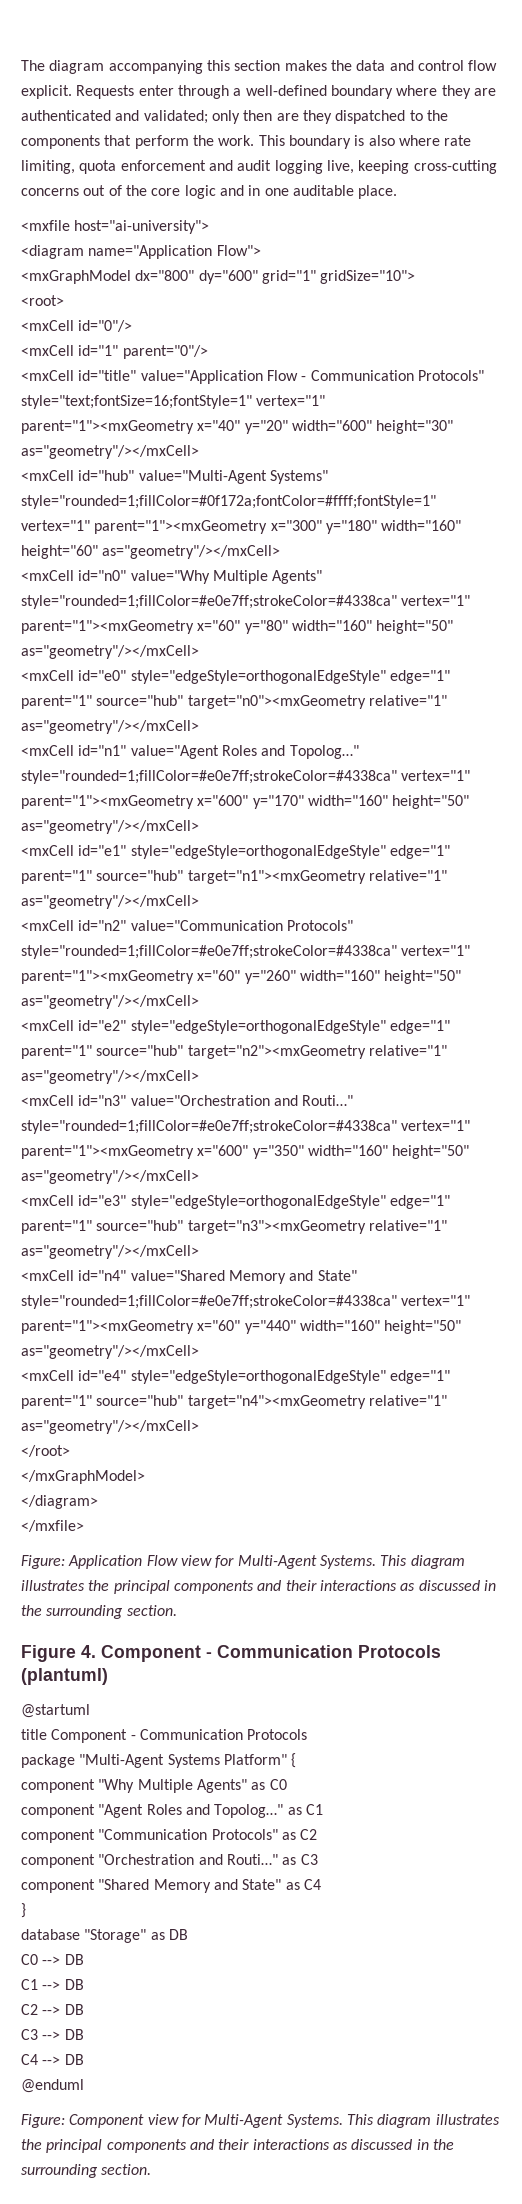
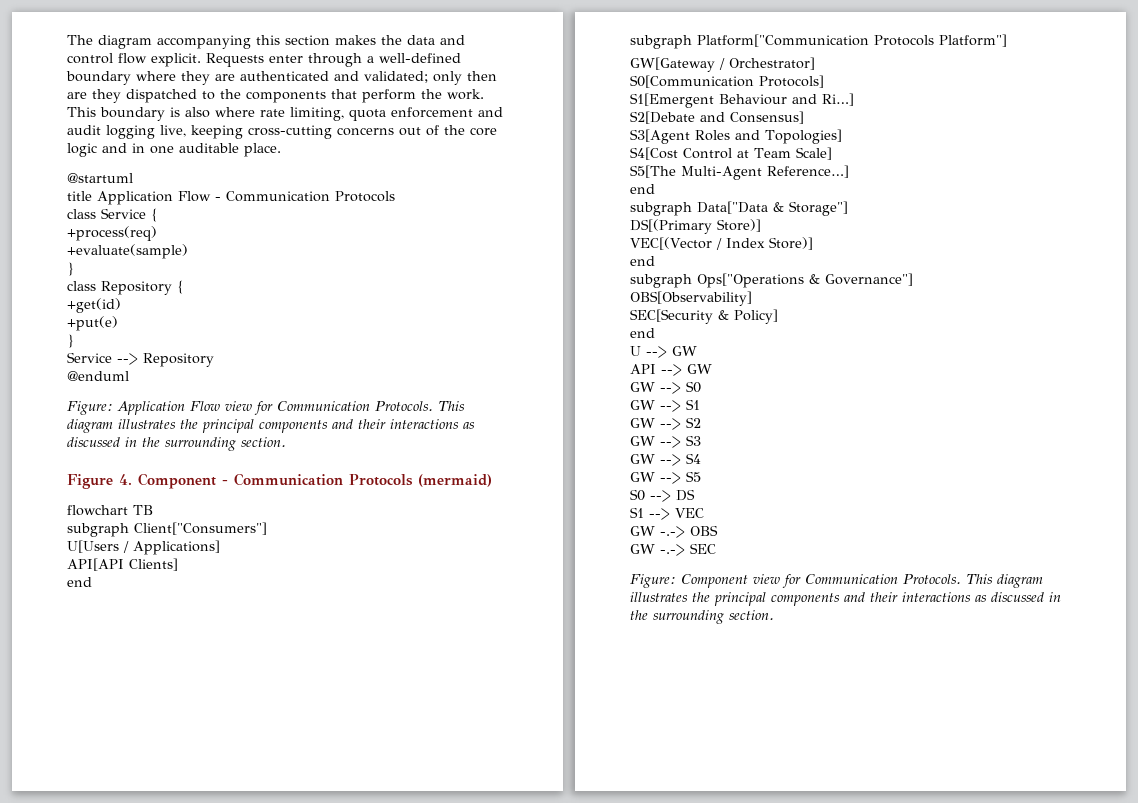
[21,220,210,234] [21,245,261,259] [21,270,416,284] [21,295,64,306] [21,320,133,332] [21,345,208,359] [21,370,484,384] [21,395,326,409] [21,420,454,434] [21,445,199,459] [21,470,328,484] [21,495,436,509] [21,520,462,534] [21,545,281,559] [21,570,323,584] [21,595,471,609] [21,620,454,634] [21,645,199,659] [21,670,450,684] [21,695,447,709] [21,720,199,734] [21,745,359,759] [21,770,471,784] [21,795,470,809] [21,820,199,834] [21,845,450,859] [21,870,447,884] [21,895,199,909] [21,920,353,931] [21,945,471,959] [21,970,462,984] [21,995,199,1009] [21,1020,450,1034] [21,1045,447,1059] [21,1070,199,1084] [21,1095,354,1106] [21,1120,471,1134] [21,1145,470,1159] [21,1170,199,1184] [21,1195,450,1209] [21,1220,447,1234] [21,1245,199,1259] [21,1270,357,1284] [21,1295,471,1309] [21,1320,462,1334] [21,1345,199,1359] [21,1370,450,1384] [21,1395,447,1409] [21,1420,199,1434] [21,1445,70,1457] [21,1470,145,1484] [21,1495,98,1509] [21,1520,84,1532] <mxfile host="ai-university"> // <diagram name="Application Flow"> // <mxGraphModel dx="800" dy="600" grid="1" gridSize="10"> // <root> // <mxCell id="0"/> // <mxCell id="1" parent="0"/> // <mxCell id="title" value="Application Flow - Communication Protocols" style="text;fontSize=16;fontStyle=1" vertex="1" parent="1"><mxGeometry x="40" y="20" width="600" height="30" as="geometry"/></mxCell> // <mxCell id="hub" value="Multi-Agent Systems" style="rounded=1;fillColor=#0f172a;fontColor=#ffff;fontStyle=1" vertex="1" parent="1"><mxGeometry x="300" y="180" width="160" height="60" as="geometry"/></mxCell> // <mxCell id="n0" value="Why Multiple Agents" style="rounded=1;fillColor=#e0e7ff;strokeColor=#4338ca" vertex="1" parent="1"><mxGeometry x="60" y="80" width="160" height="50" as="geometry"/></mxCell> // <mxCell id="e0" style="edgeStyle=orthogonalEdgeStyle" edge="1" parent="1" source="hub" target="n0"><mxGeometry relative="1" as="geometry"/></mxCell> // <mxCell id="n1" value="Agent Roles and Topolog…" style="rounded=1;fillColor=#e0e7ff;strokeColor=#4338ca" vertex="1" parent="1"><mxGeometry x="600" y="170" width="160" height="50" as="geometry"/></mxCell> // <mxCell id="e1" style="edgeStyle=orthogonalEdgeStyle" edge="1" parent="1" source="hub" target="n1"><mxGeometry relative="1" as="geometry"/></mxCell> // <mxCell id="n2" value="Communication Protocols" style="rounded=1;fillColor=#e0e7ff;strokeColor=#4338ca" vertex="1" parent="1"><mxGeometry x="60" y="260" width="160" height="50" as="geometry"/></mxCell> // <mxCell id="e2" style="edgeStyle=orthogonalEdgeStyle" edge="1" parent="1" source="hub" target="n2"><mxGeometry relative="1" as="geometry"/></mxCell> // <mxCell id="n3" value="Orchestration and Routi…" style="rounded=1;fillColor=#e0e7ff;strokeColor=#4338ca" vertex="1" parent="1"><mxGeometry x="600" y="350" width="160" height="50" as="geometry"/></mxCell> // <mxCell id="e3" style="edgeStyle=orthogonalEdgeStyle" edge="1" parent="1" source="hub" target="n3"><mxGeometry relative="1" as="geometry"/></mxCell> // <mxCell id="n4" value="Shared Memory and State" style="rounded=1;fillColor=#e0e7ff;strokeColor=#4338ca" vertex="1" parent="1"><mxGeometry x="60" y="440" width="160" height="50" as="geometry"/></mxCell> // <mxCell id="e4" style="edgeStyle=orthogonalEdgeStyle" edge="1" parent="1" source="hub" target="n4"><mxGeometry relative="1" as="geometry"/></mxCell> // </root> // </mxGraphModel> // </diagram> // </mxfile> -> [67,173,133,183] [67,191,395,205] [67,208,158,222] [67,226,157,241] [67,244,188,259] [67,262,74,276] [67,280,184,295] [67,298,121,313] [67,316,118,331] [67,334,74,348] [67,352,214,367] [67,371,129,381] @startuml // title Application Flow - Communication Protocols // class Service { // +process(req) // +evaluate(sample) // } // class Repository { // +get(id) // +put(e) // } // Service --> Repository // @enduml
[237,1555,376,1569] Multi-Agent Systems. -> [277,401,433,411] Communication Protocols.
[21,1668,108,1685] [21,1704,90,1718] [21,1729,308,1743] [21,1753,297,1768] [21,1779,287,1793] [21,1804,323,1818] [21,1829,318,1843] [21,1854,318,1868] [21,1879,321,1893] [21,1903,26,1918] [21,1929,188,1943] [21,1954,84,1965] [21,1979,84,1990] [21,2004,84,2015] [21,2029,84,2040] [21,2054,84,2065] [21,2079,84,2093] (plantuml) // @startuml // title Component - Communication Protocols // package "Multi-Agent Systems Platform" { // component "Why Multiple Agents" as C0 // component "Agent Roles and Topolog…" as C1 // component "Communication Protocols" as C2 // component "Orchestration and Routi…" as C3 // component "Shared Memory and State" as C4 // } // database "Storage" as DB // C0 --> DB // C1 --> DB // C2 --> DB // C3 --> DB // C4 --> DB // @enduml -> [418,474,492,487] [67,505,153,516] [67,522,267,537] [67,540,220,555] [67,558,178,571] [67,577,92,587] [630,34,1007,49] [630,57,815,72] [630,75,824,88] [630,93,854,108] [630,111,804,124] [630,129,842,144] [630,147,832,160] [630,165,849,180] [630,184,655,194] [630,201,848,216] [630,219,761,234] [630,237,813,250] [630,256,655,266] [630,273,913,288] [630,291,752,306] [630,309,778,324] [630,328,655,338] [630,346,697,358] [630,364,712,376] [630,381,701,394] [630,399,700,412] [630,417,701,430] [630,435,701,448] [630,453,701,466] [630,471,701,484] [630,489,695,502] [630,507,704,520] [630,525,718,538] [630,543,716,556] (mermaid) // flowchart TB // subgraph Client["Consumers"] // U[Users / Applications] // API[API Clients] // end // subgraph Platform["Communication Protocols Platform"] // GW[Gateway / Orchestrator] // S0[Communication Protocols] // S1[Emergent Behaviour and Ri…] // S2[Debate and Consensus] // S3[Agent Roles and Topologies] // S4[Cost Control at Team Scale] // S5[The Multi-Agent Reference…] // end // subgraph Data["Data & Storage"] // DS[(Primary Store)] // VEC[(Vector / Index Store)] // end // subgraph Ops["Operations & Governance"] // OBS[Observability] // SEC[Security & Policy] // end // U --> GW // API --> GW // GW --> S0 // GW --> S1 // GW --> S2 // GW --> S3 // GW --> S4 // GW --> S5 // S0 --> DS // S1 --> VEC // GW -.-> OBS // GW -.-> SEC
[204,2114,343,2128] Multi-Agent Systems. -> [805,574,961,584] Communication Protocols.

